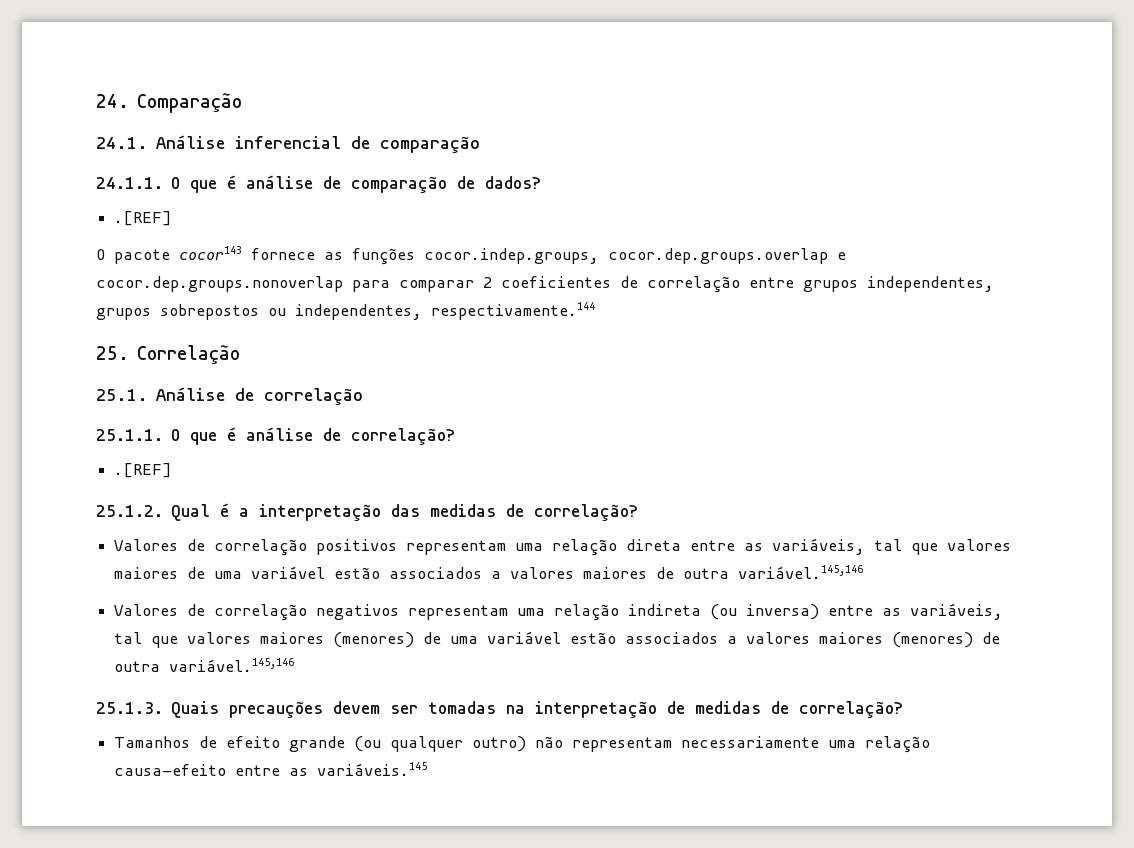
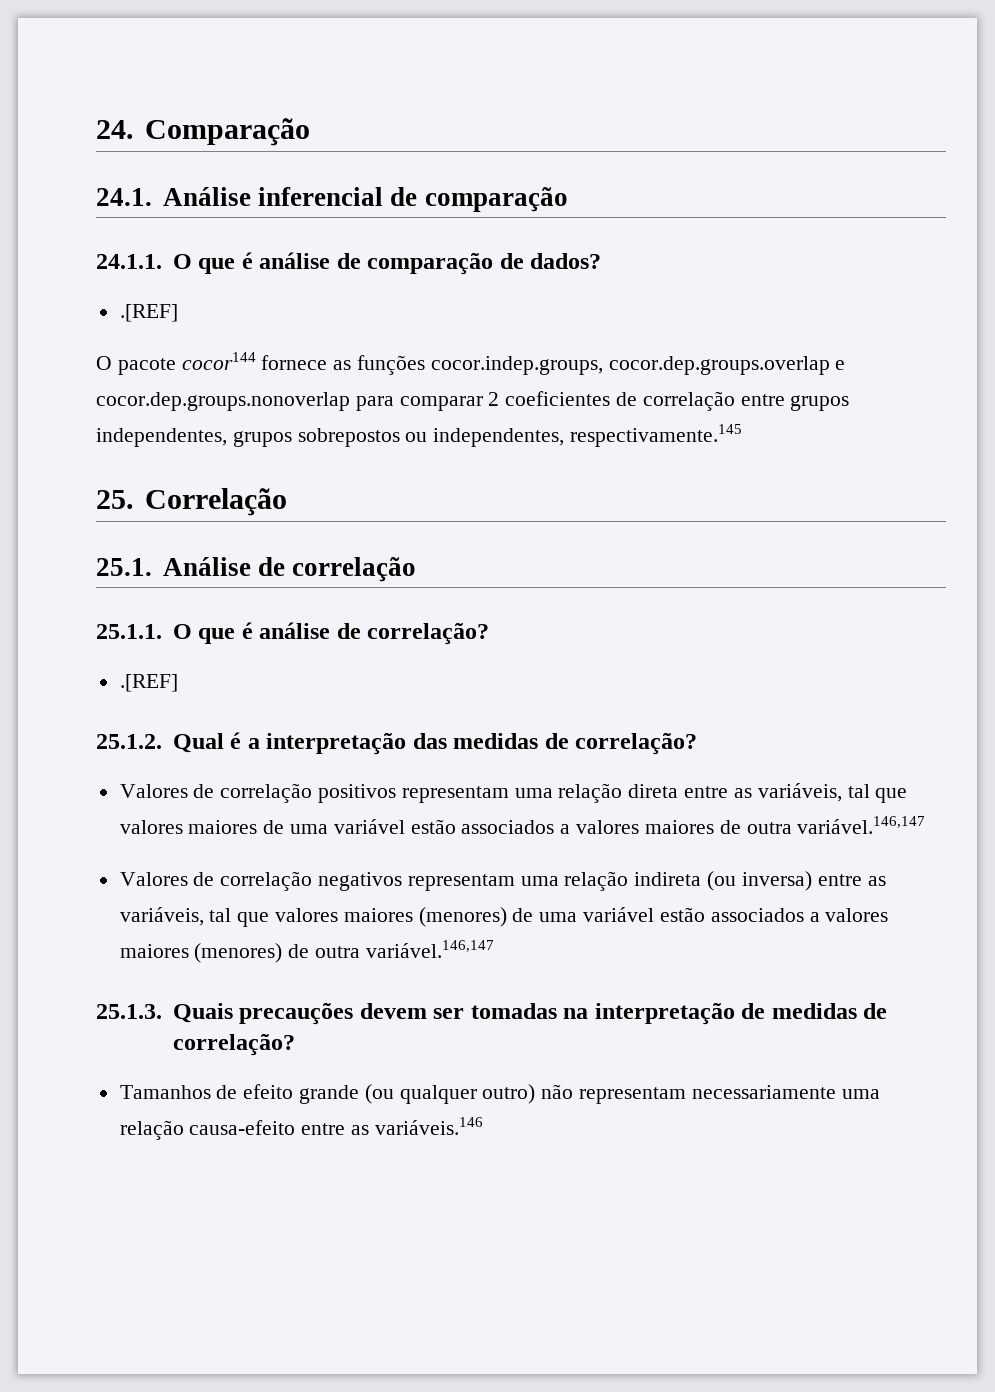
[179,246,242,260] cocor143 -> [181,352,256,370] cocor144
[431,302,595,320] respectivamente.144 -> [570,424,743,447] respectivamente.145
[738,565,864,579] variável.145,146 -> [797,816,926,834] variável.146,147
[169,658,295,672] variável.145,146 -> [365,940,494,958] variável.146,147
[317,762,428,776] variáveis.145 -> [374,1117,483,1135] variáveis.146

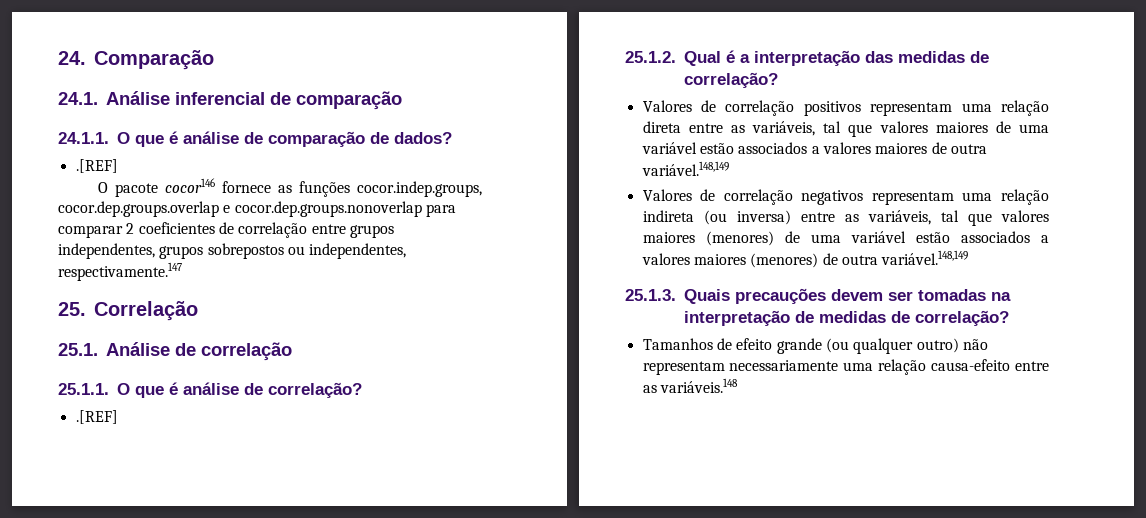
[181,352,256,370] cocor144 -> [165,178,216,193] cocor146
[570,424,743,447] respectivamente.145 -> [58,262,182,281] respectivamente.147
[797,816,926,834] variável.146,147 -> [641,161,729,176] variável.148,149
[365,940,494,958] variável.146,147 -> [881,250,969,265] variável.148,149
[374,1117,483,1135] variáveis.146 -> [659,378,738,393] variáveis.148

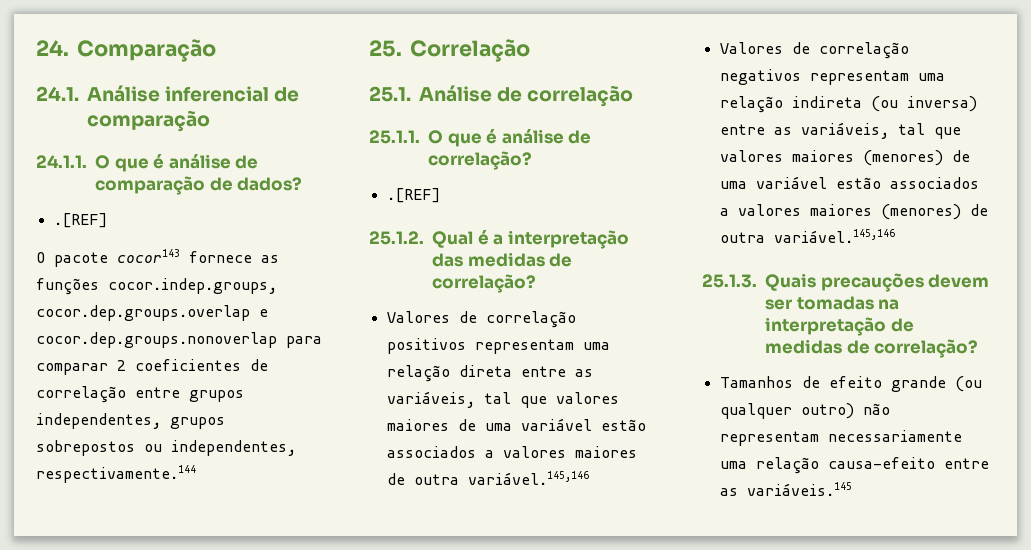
[165,178,216,193] cocor146 -> [117,249,180,263] cocor143
[58,262,182,281] respectivamente.147 -> [36,465,196,483] respectivamente.144
[641,161,729,176] variável.148,149 -> [467,471,589,485] variável.145,146
[881,250,969,265] variável.148,149 -> [773,229,895,243] variável.145,146
[659,378,738,393] variáveis.148 -> [746,482,852,496] variáveis.145

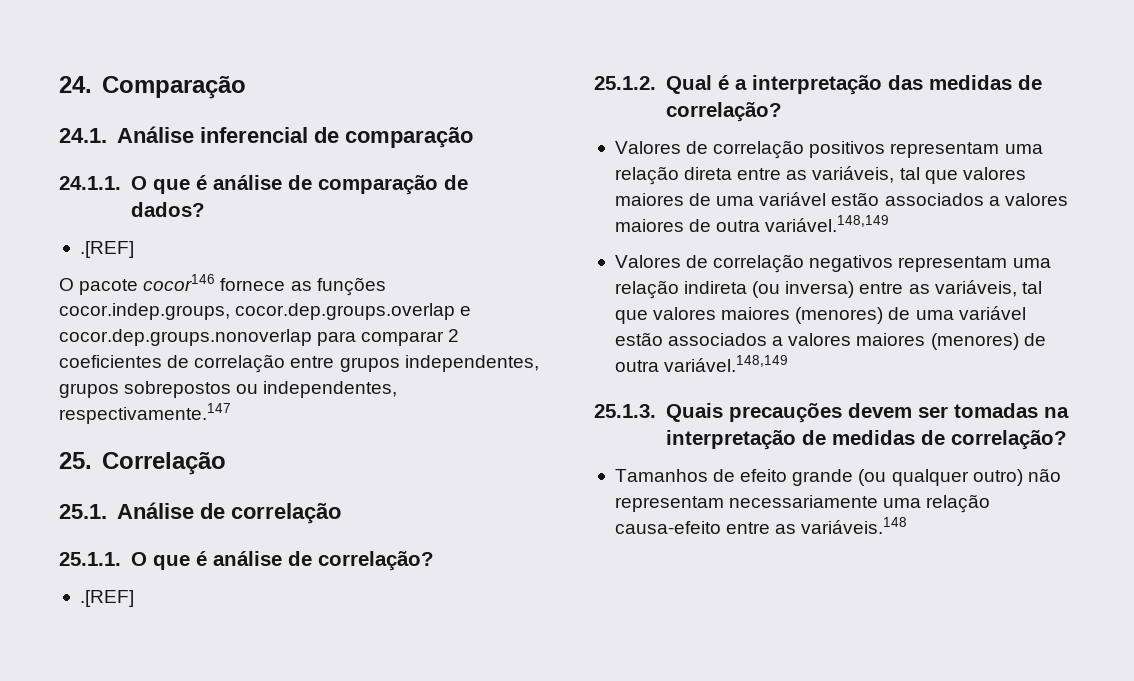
[117,249,180,263] cocor143 -> [143,274,216,291] cocor146
[36,465,196,483] respectivamente.144 -> [59,403,231,424] respectivamente.147
[467,471,589,485] variável.145,146 -> [765,215,890,232] variável.148,149
[773,229,895,243] variável.145,146 -> [664,355,789,372] variável.148,149
[746,482,852,496] variáveis.145 -> [801,517,908,534] variáveis.148

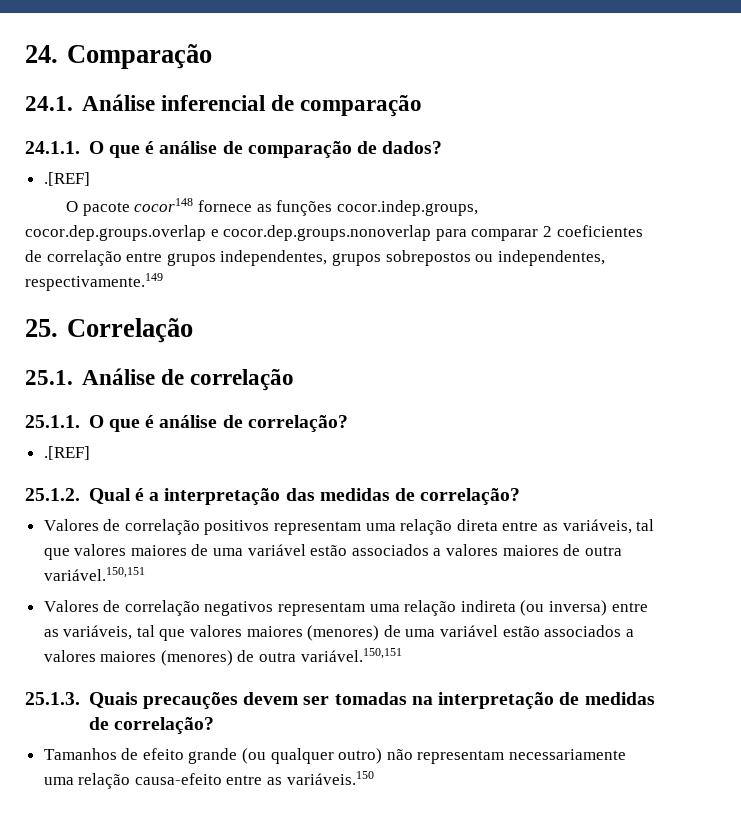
[143,274,216,291] cocor146 -> [134,198,194,212] cocor148
[59,403,231,424] respectivamente.147 -> [25,273,163,291] respectivamente.149
[765,215,890,232] variável.148,149 -> [43,567,145,581] variável.150,151
[664,355,789,372] variável.148,149 -> [300,648,402,662] variável.150,151
[801,517,908,534] variáveis.148 -> [286,771,374,785] variáveis.150

